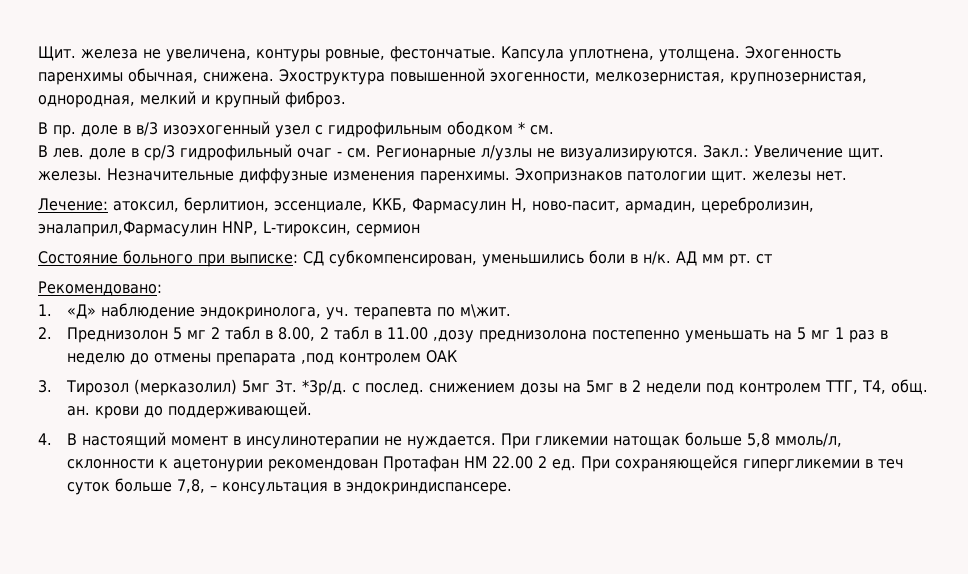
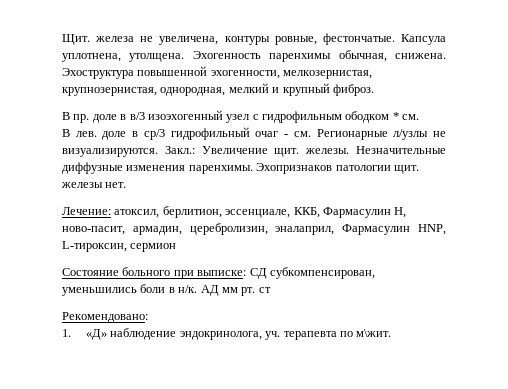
[38,221,217,237] эналаприл,Фармасулин -> [275,224,411,235] эналаприл, Фармасулин
[38,326,889,343] [67,350,458,366] [38,379,929,396] [67,402,313,419] [38,432,843,449] [67,455,905,472] [67,478,513,495] // 2. Преднизолон 5 мг 2 табл в 8.00, 2 табл в 11.00 ,дозу преднизолона постепенно уменьшать на 5 мг 1 раз в неделю до отмены препарата ,под контролем ОАК // 3. Тирозол (мерказолил) 5мг 3т. *3р/д. с послед. снижением дозы на 5мг в 2 недели под контролем ТТГ, Т4, общ. ан. крови до поддерживающей. // 4. В настоящий момент в инсулинотерапии не нуждается. При гликемии натощак больше 5,8 ммоль/л, склонности к ацетонурии рекомендован Протафан НМ 22.00 2 ед. При сохраняющейся гипергликемии в теч суток больше 7,8, – консультация в эндокриндиспансере. -> (392, 333) none

